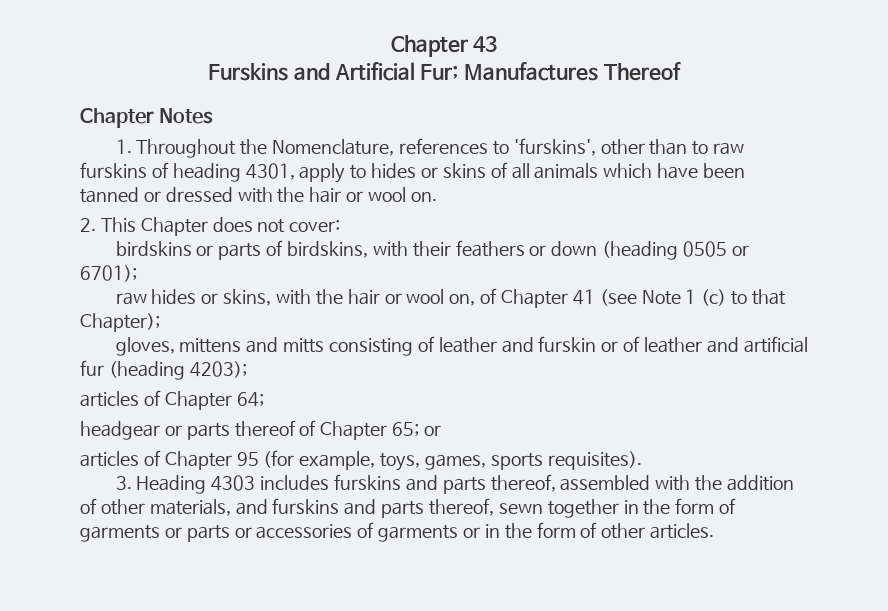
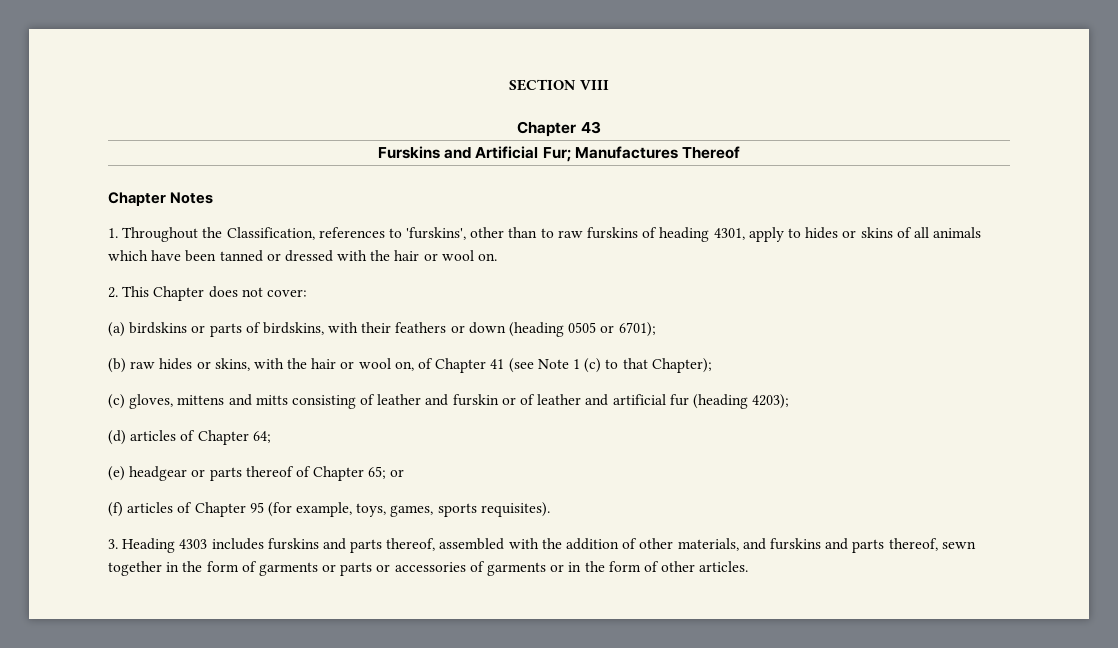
(390, 46) none -> [509,79,609,91] SECTION VIII //
[272,139,395,156] Nomenclature, -> [226,227,315,240] Classification,
(341, 225) none -> [108,322,125,337] (a)
(137, 273) none -> [108,358,126,373] (b)
(160, 322) none -> [108,394,125,409] (c)
(247, 369) none -> [108,430,126,445] (d)
(264, 399) none -> [108,466,125,481] (e)
(442, 430) none -> [108,502,123,517] (f)

